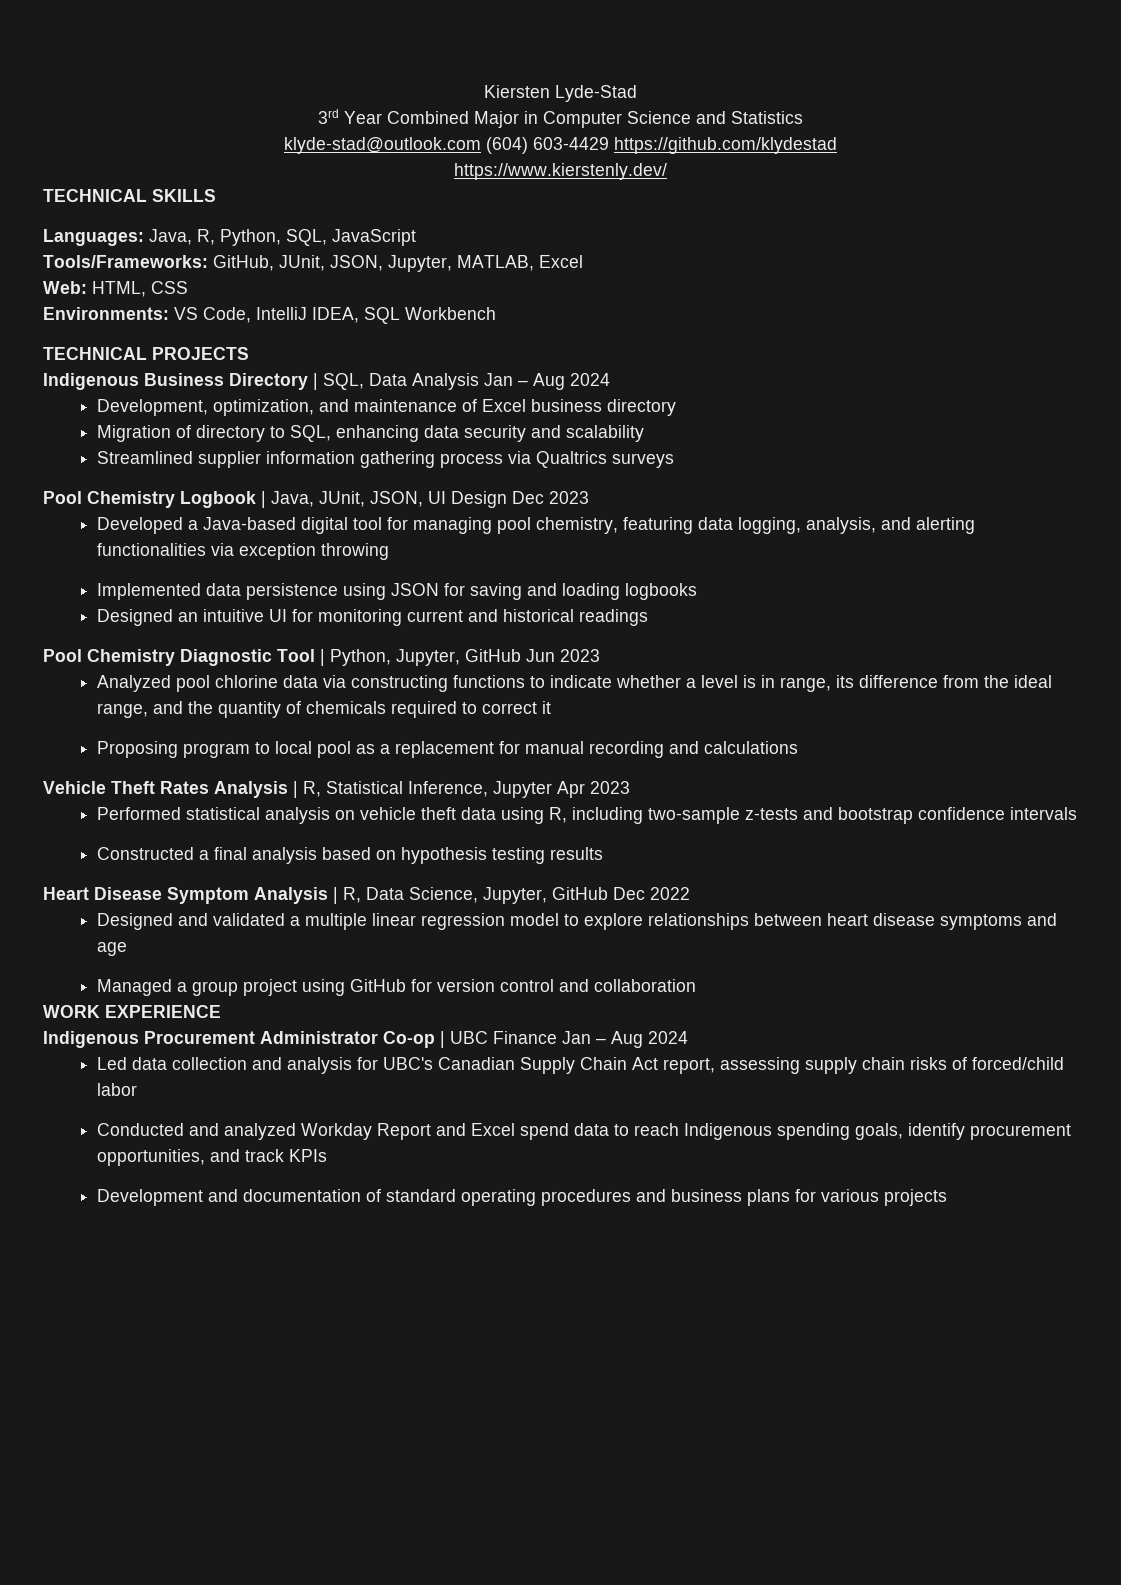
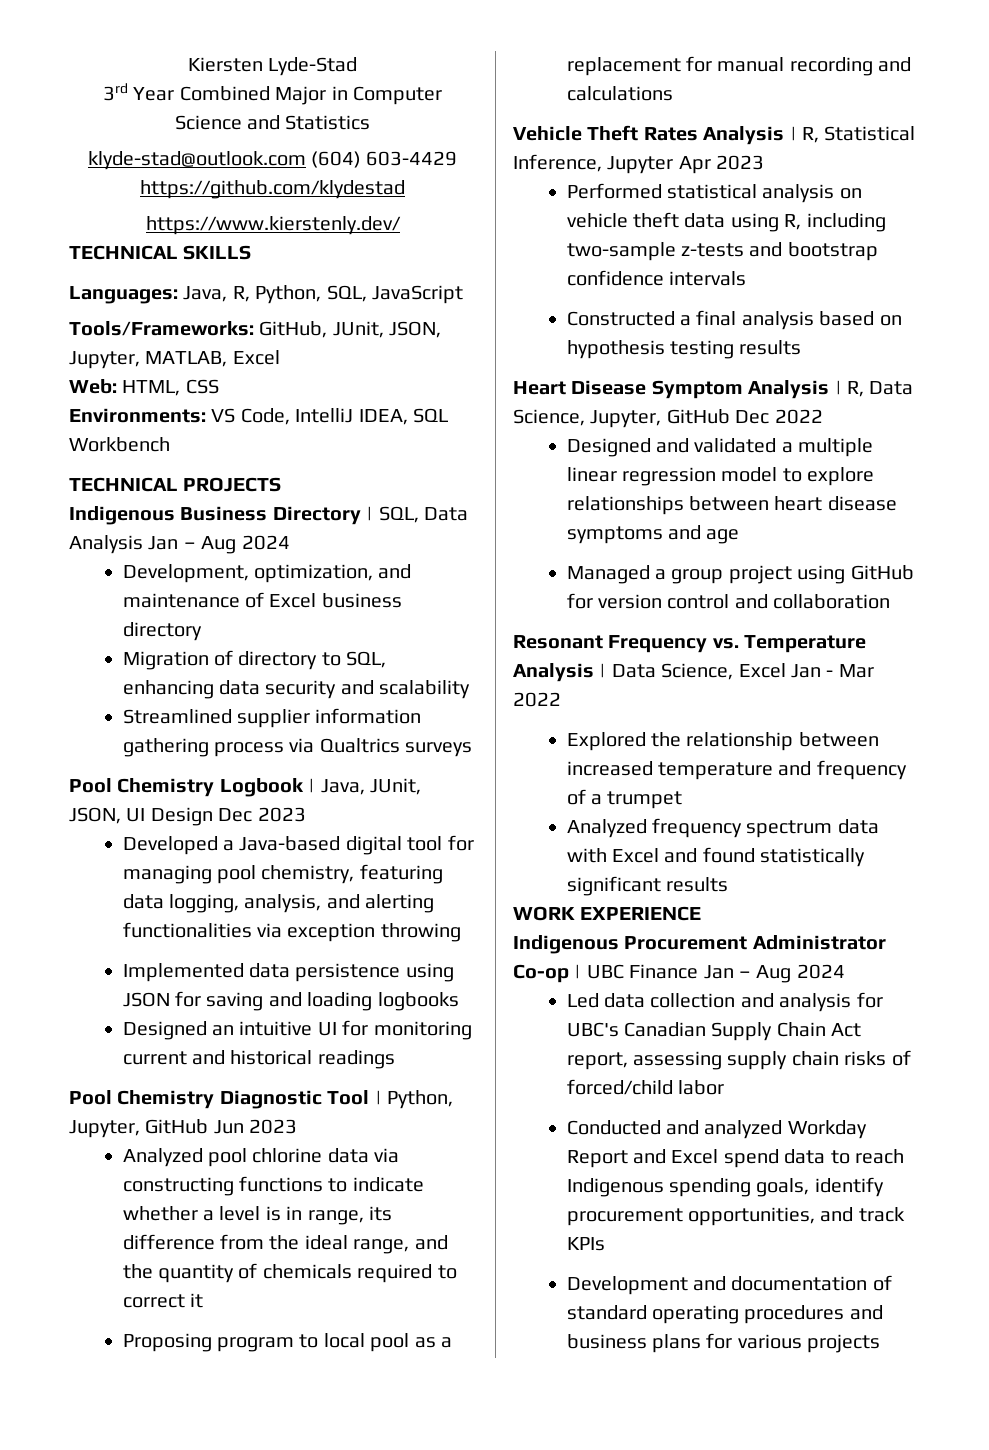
(697, 985) none -> [513,635,867,653] [513,663,874,682] [513,692,561,707] [566,732,879,751] [566,760,907,780] [566,789,683,809] [566,818,879,838] [566,847,866,867] [566,876,728,896] // Resonant Frequency vs. Temperature Analysis | Data Science, Excel Jan - Mar 2022 // Explored the relationship between increased temperature and frequency of a trumpet // Analyzed frequency spectrum data with Excel and found statistically significant results

